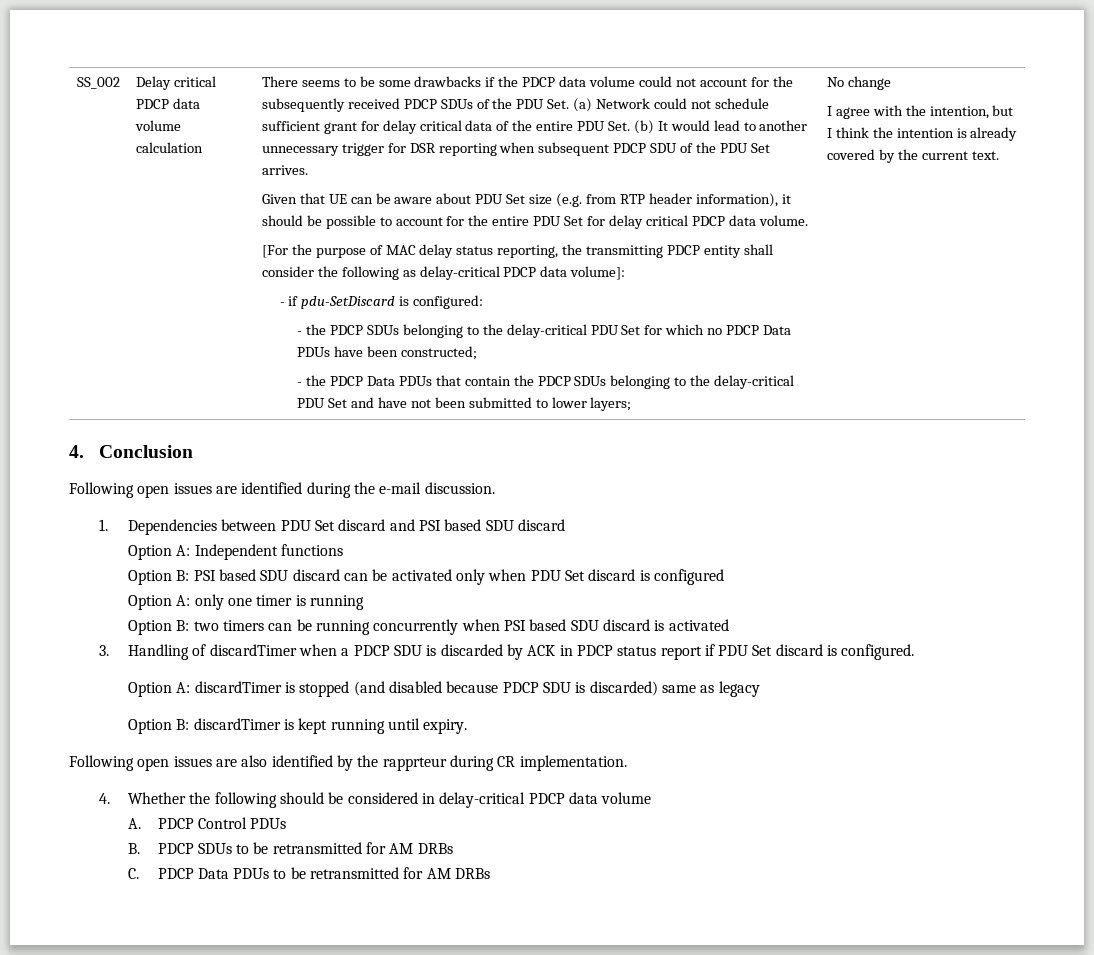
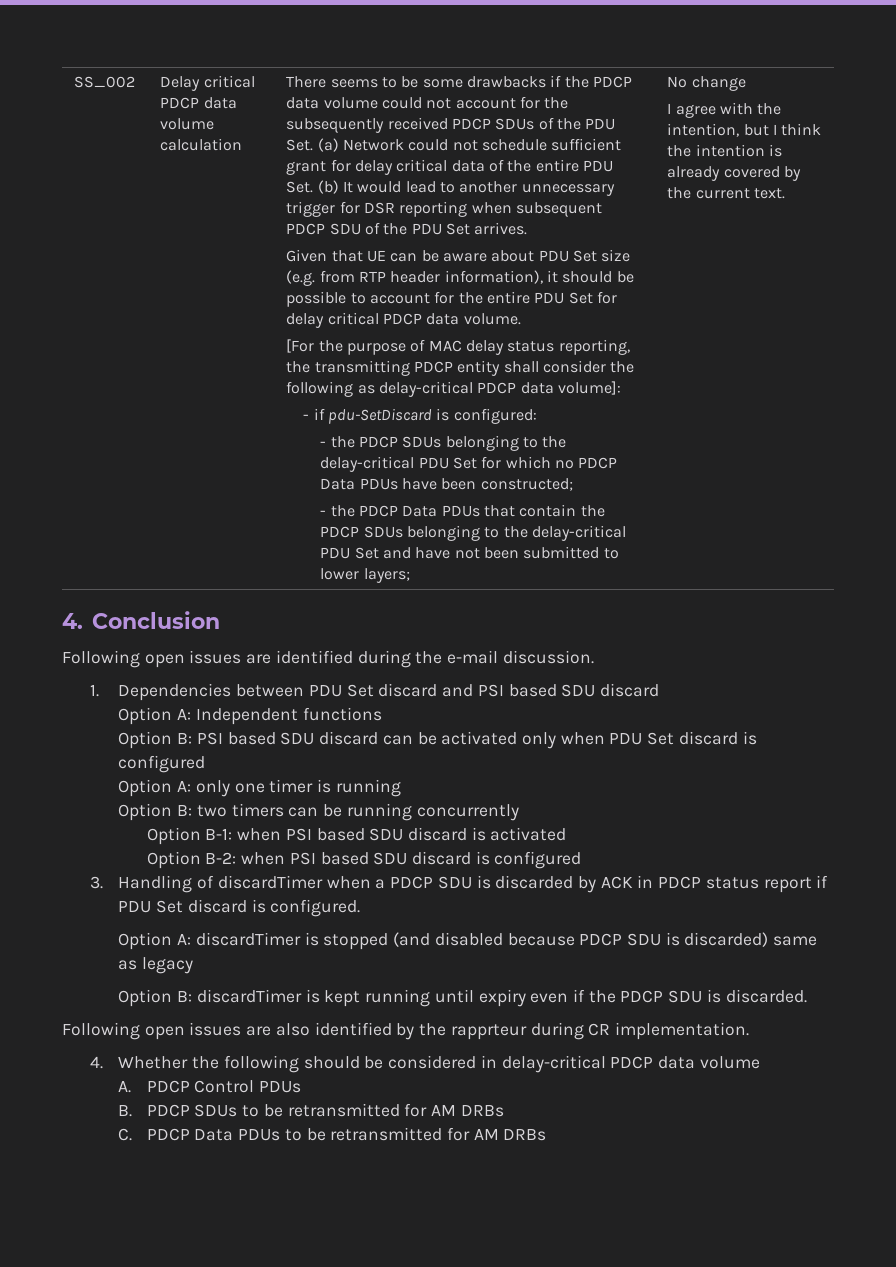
(459, 627) none -> [146,827,233,845] // Option B-1:
(729, 625) none -> [146,851,582,869] // Option B-2: when PSI based SDU discard is configured
[423,719,468,734] expiry. -> [478,989,807,1007] expiry even if the PDCP SDU is discarded.

